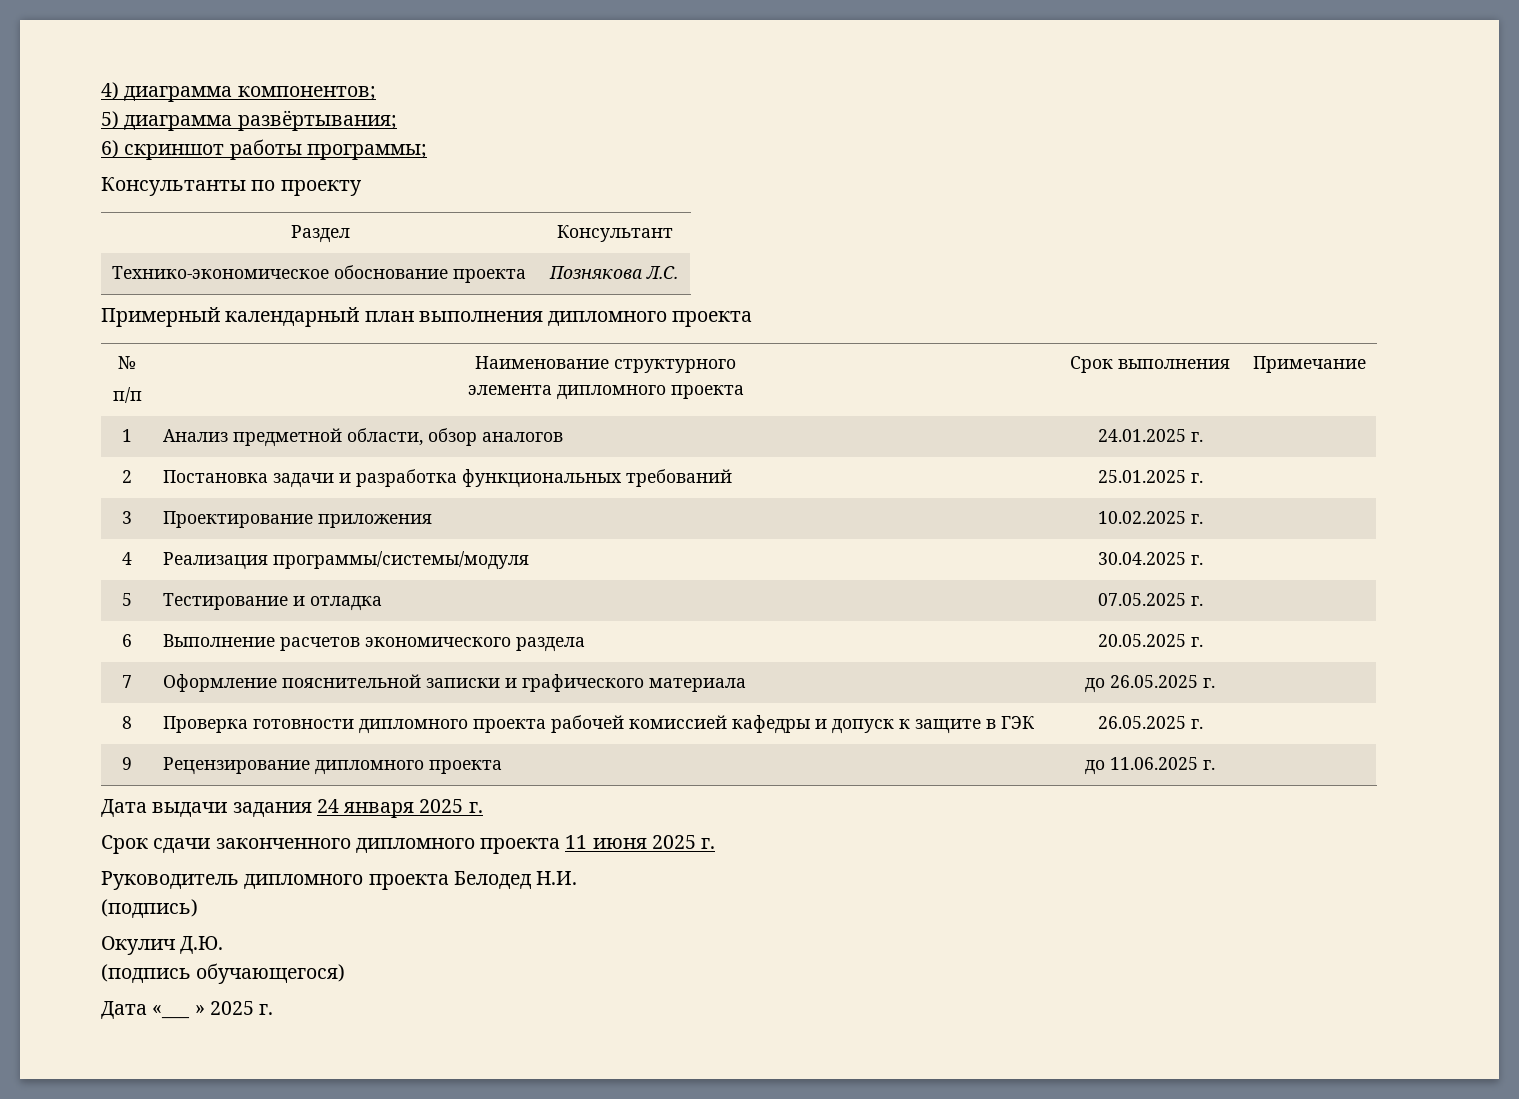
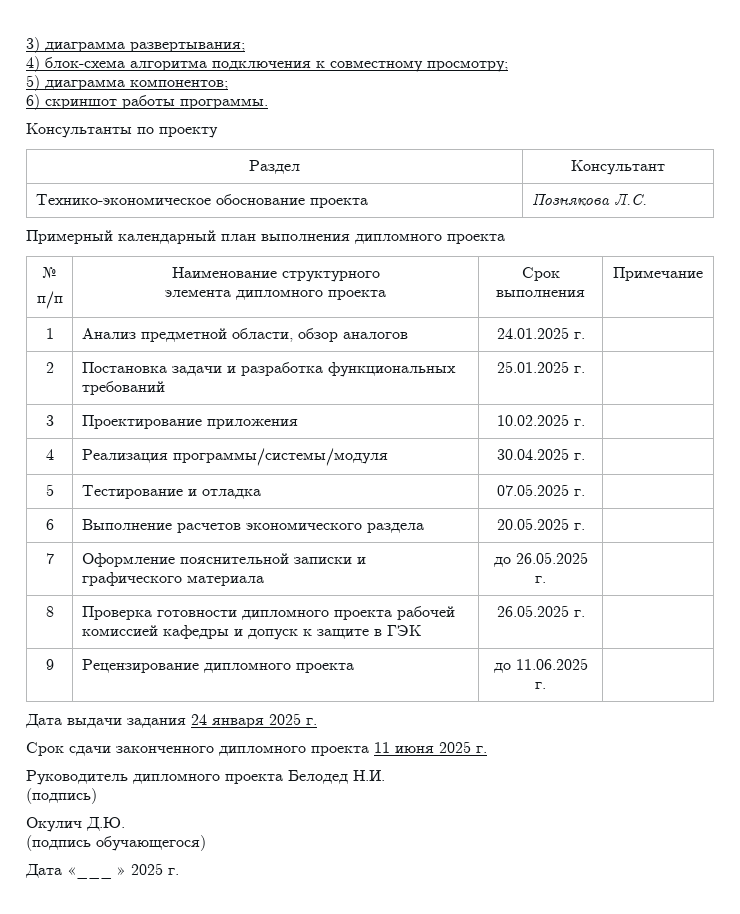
[101,82,376,102] 4) диаграмма компонентов; -> [26,37,245,53] [26,56,508,72] 3) диаграмма развертывания; // 4) блок-схема алгоритма подключения к совместному просмотру;
[237,110,397,131] развёртывания; -> [130,79,228,90] компонентов;
[306,144,427,160] программы; -> [180,98,268,109] программы.

